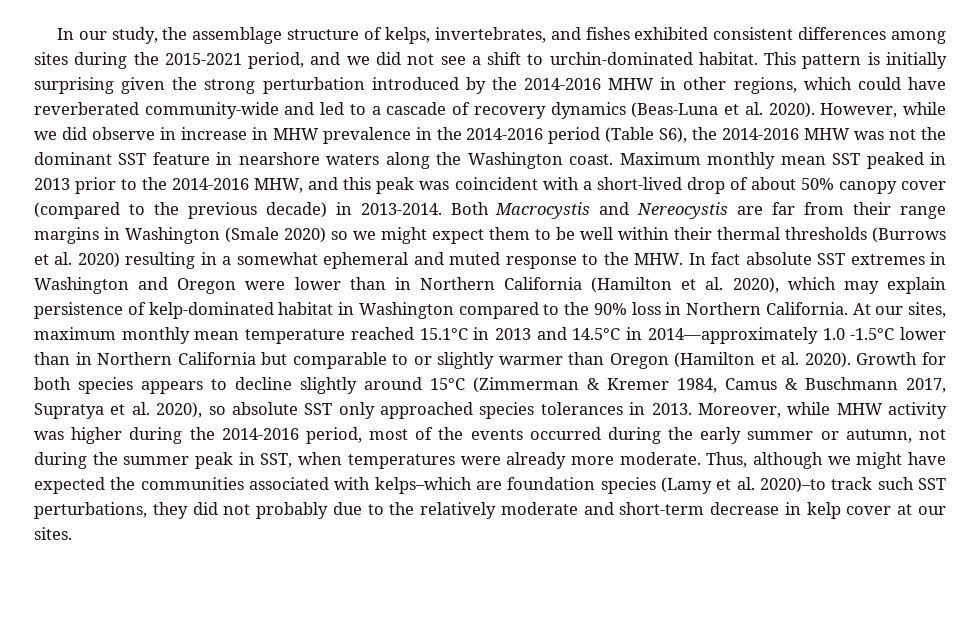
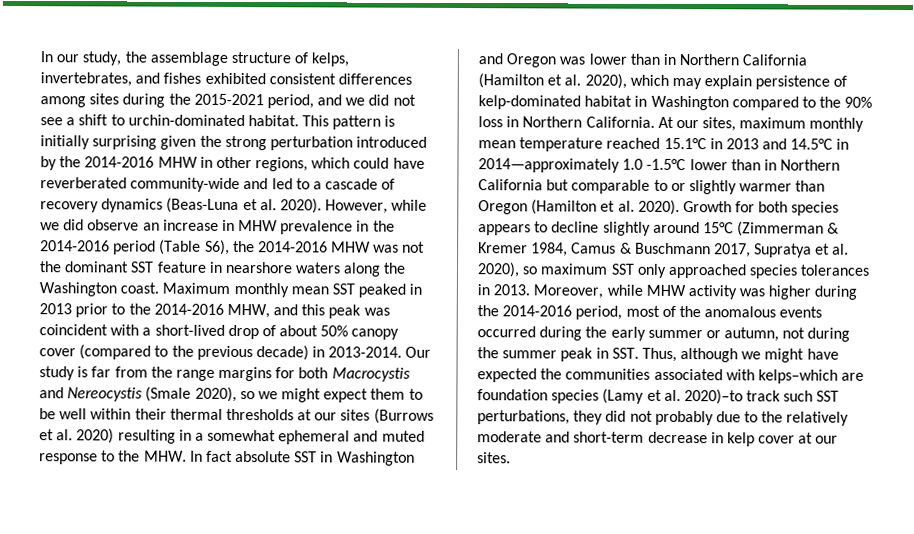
[159,127,176,140] in -> [142,222,160,231] an
[450,202,947,219] [34,227,326,244] Both Macrocystis and Nereocystis are far from their range margins in Washington (Smale 2020) -> [405,346,432,358] [39,366,411,382] [39,386,237,403] Our study is far from the range margins for both Macrocystis and Nereocystis (Smale 2020),
(867, 233) none -> [297,409,371,421] at our sites
[850,254,925,265] extremes -> (318, 457) none
[245,281,286,290] were -> [559,56,586,65] was
[231,402,298,415] absolute -> [540,263,609,275] maximum
(464, 433) none -> [704,306,777,318] anomalous
[260,452,701,469] SST, when temperatures were already more moderate. -> [611,347,639,359] SST.

